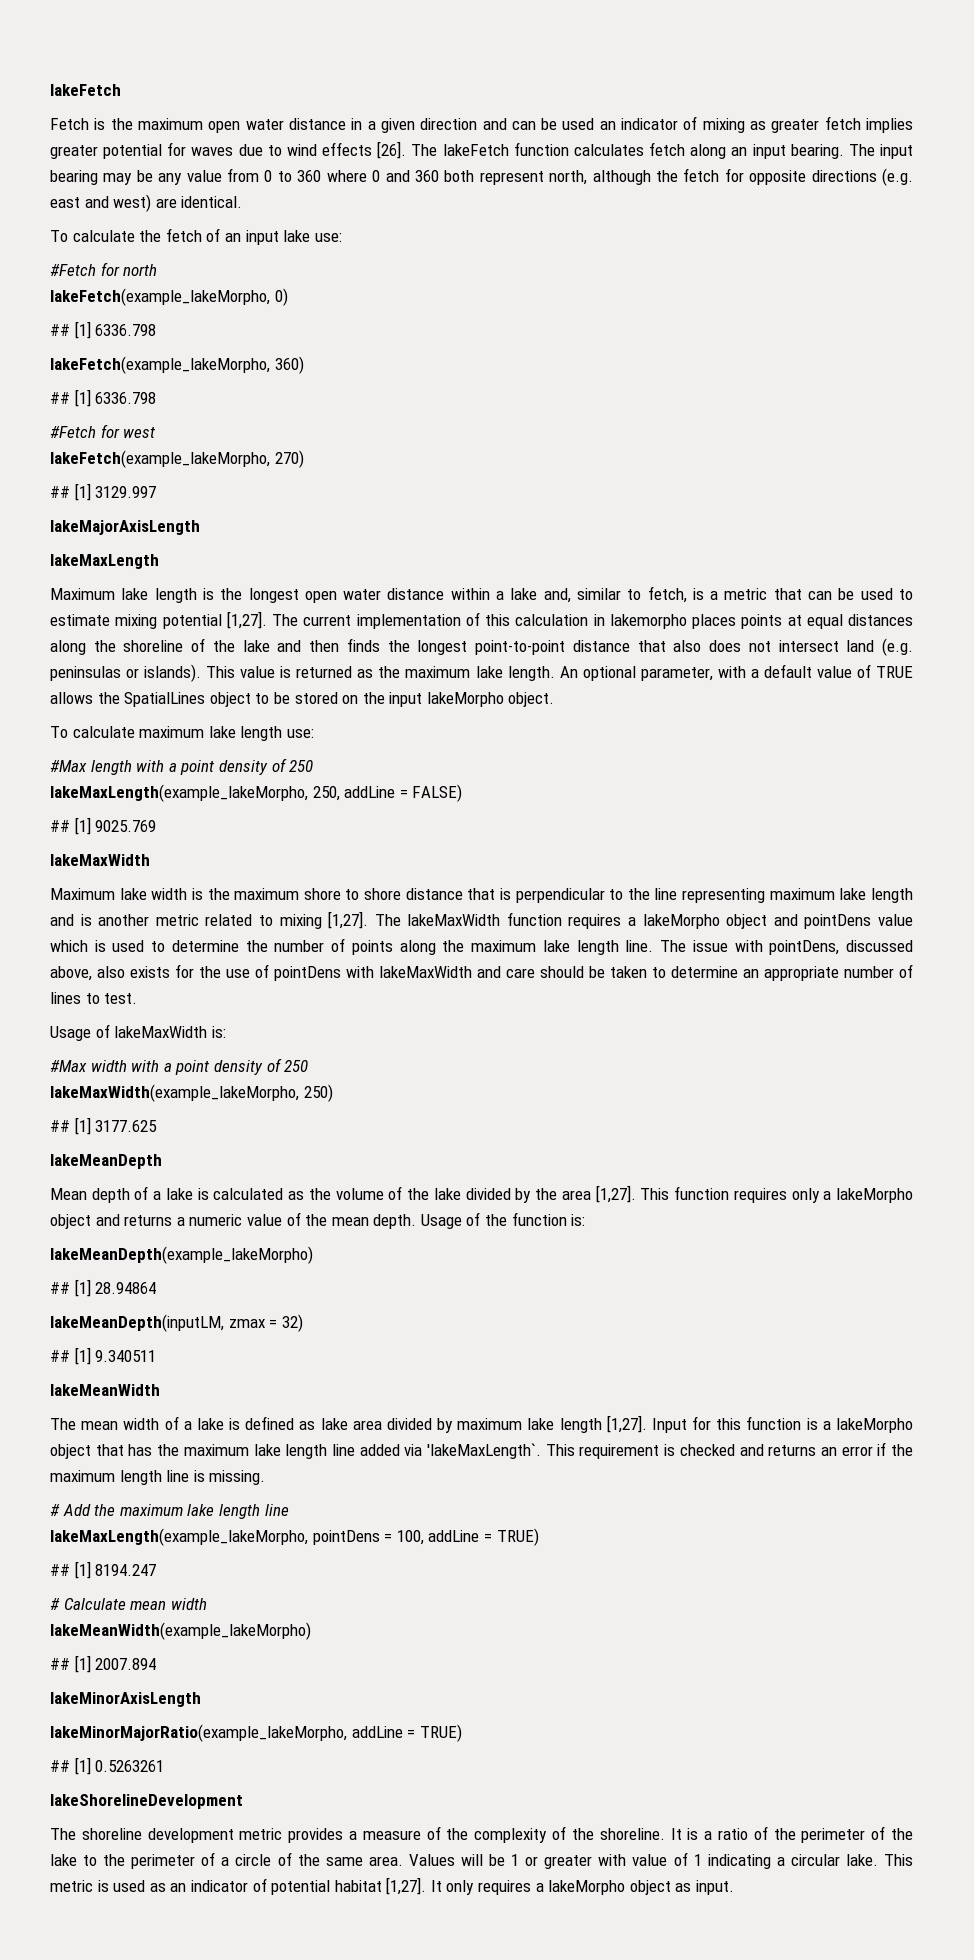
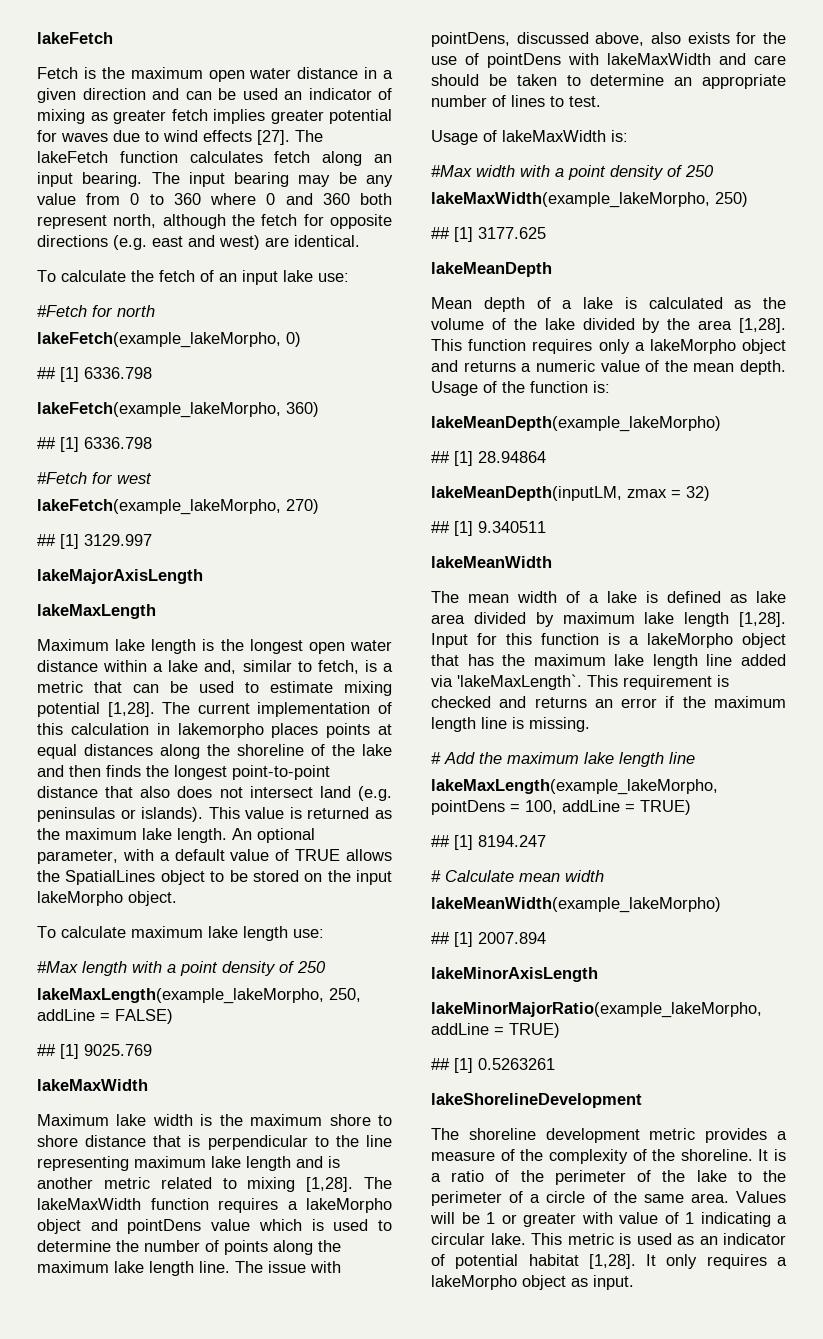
[377,141,407,159] [26]. -> [257,130,290,145] [27].
[226,611,267,629] [1,27]. -> [107,702,155,717] [1,28].
[328,911,369,929] [1,27]. -> [306,1177,354,1192] [1,28].
[595,1185,636,1203] [1,27]. -> [739,318,786,333] [1,28].
[606,1415,647,1433] [1,27]. -> [739,612,786,627] [1,28].
[386,1877,427,1895] [1,27]. -> [588,1254,636,1269] [1,28].

